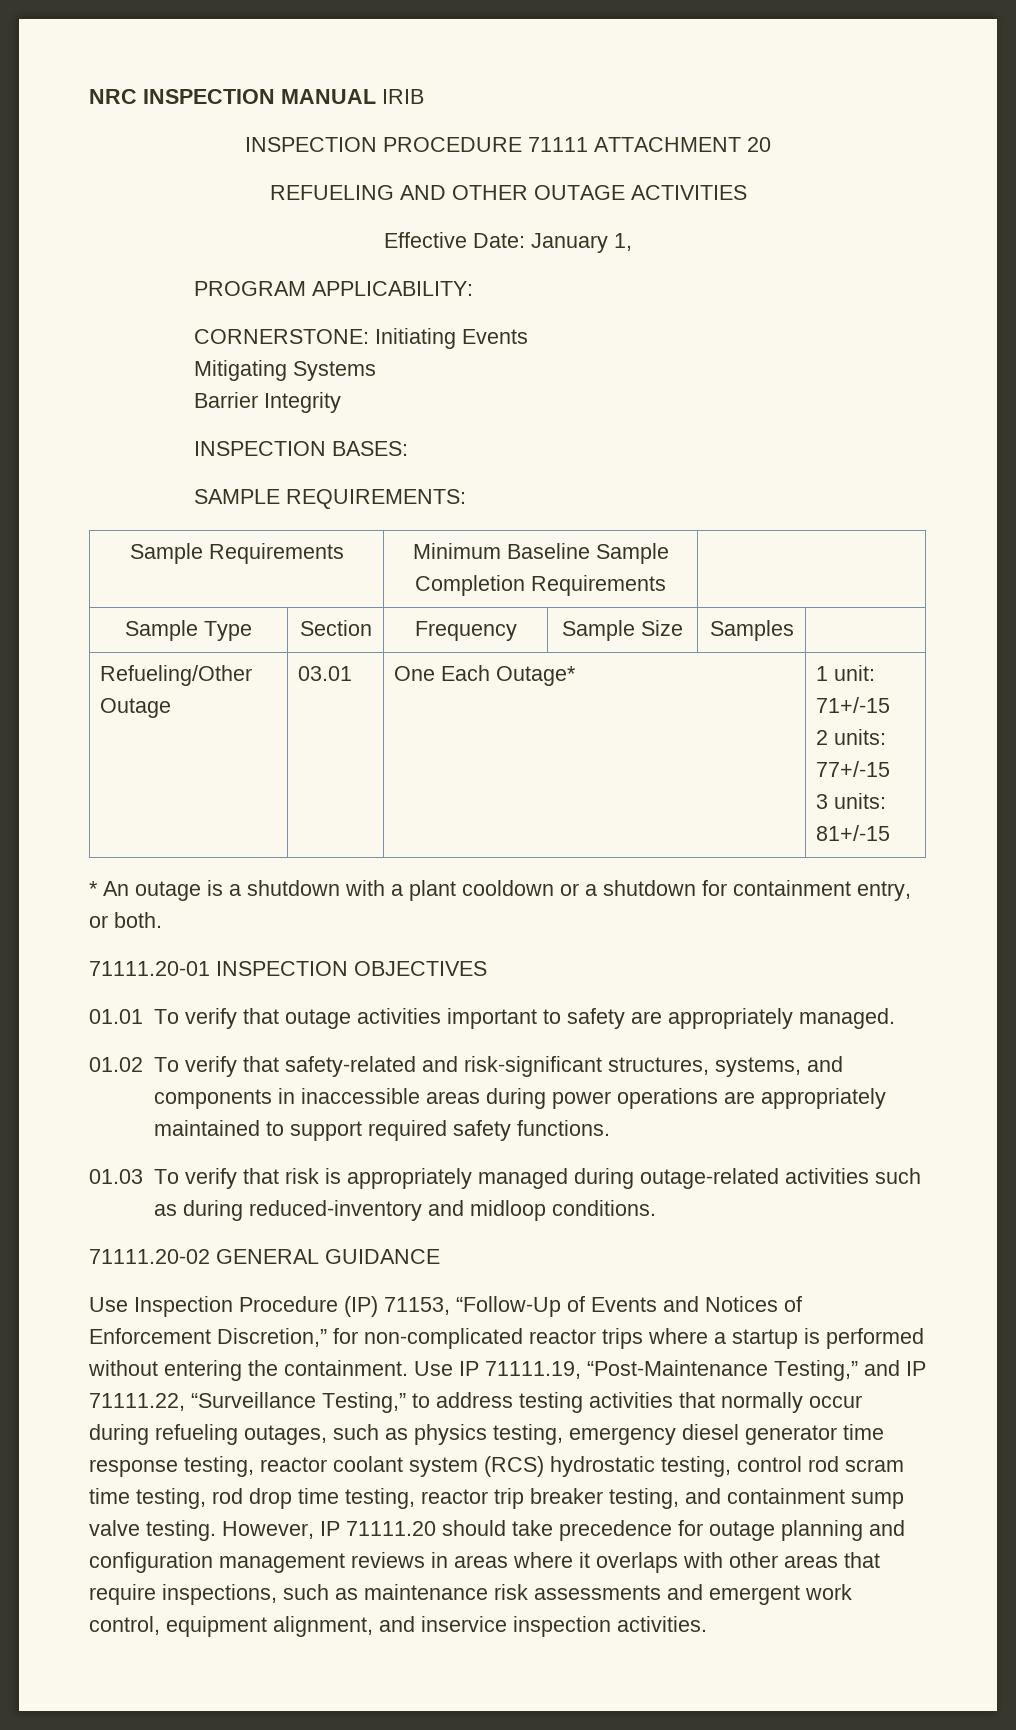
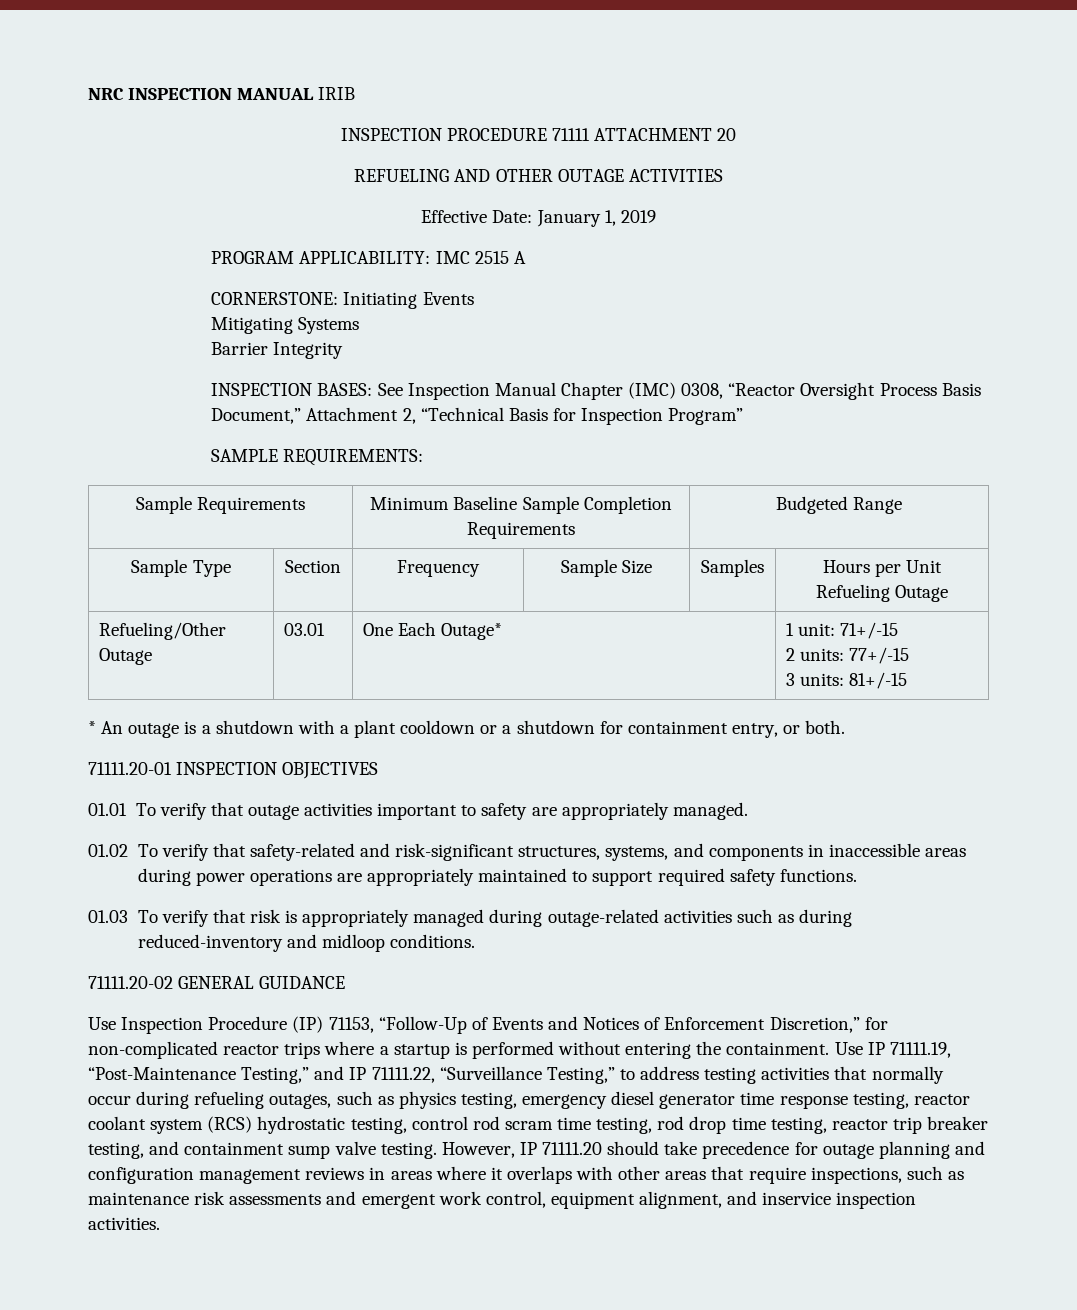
(632, 242) none -> [620,210,656,223] 2019
(474, 288) none -> [435,251,526,264] IMC 2515 A
(409, 448) none -> [377,382,981,400] [211,407,744,425] See Inspection Manual Chapter (IMC) 0308, “Reactor Oversight Process Basis Document,” Attachment 2, “Technical Basis for Inspection Program”
(666, 585) none -> [775,496,903,514] Budgeted Range
(794, 630) none -> [822,560,943,577] [815,584,949,602] Hours per Unit Refueling Outage

